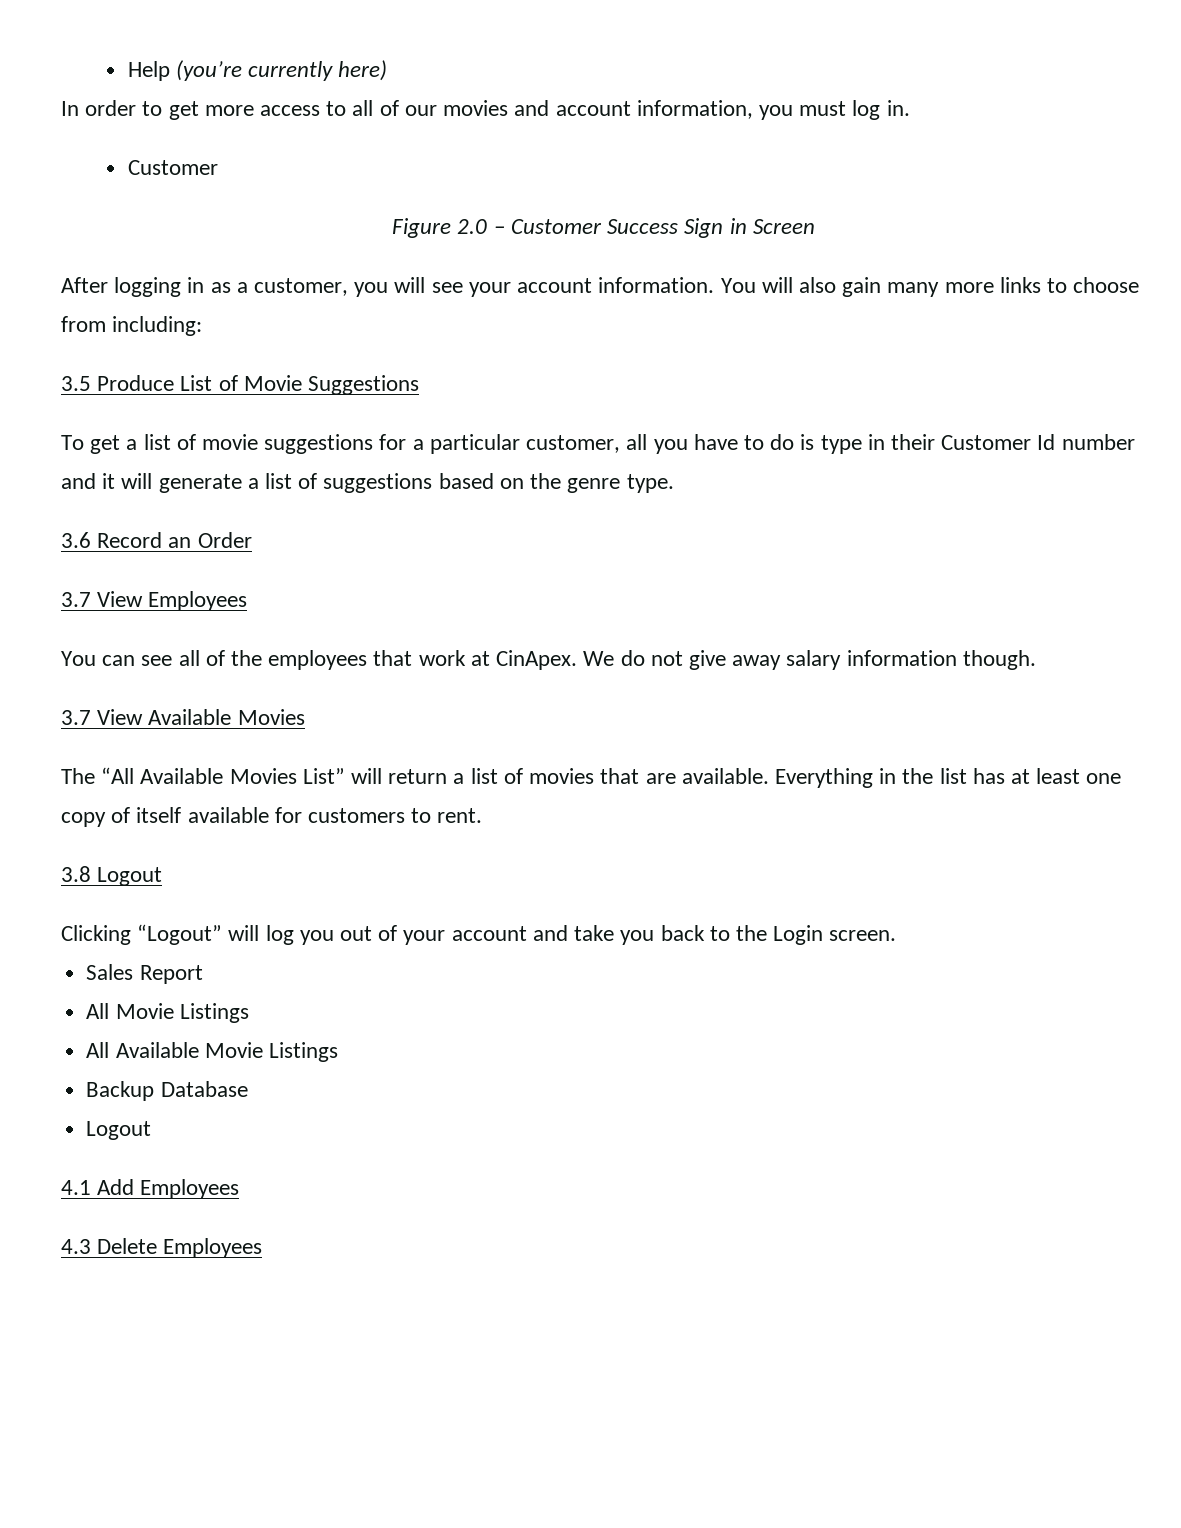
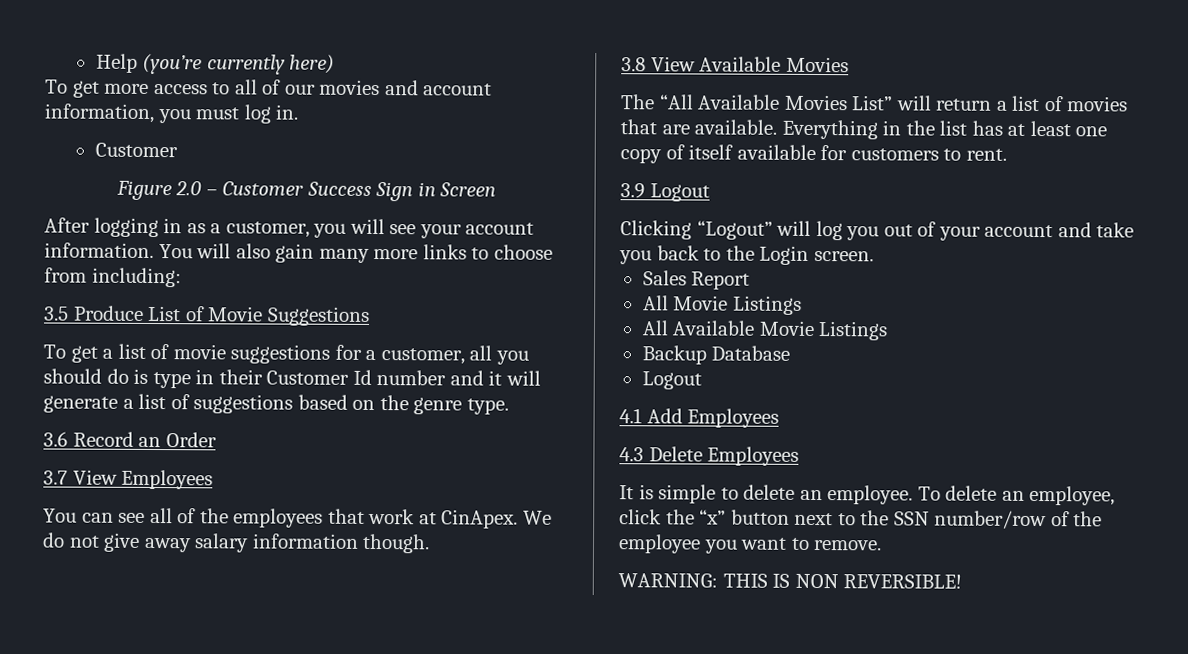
[61,100,163,116] In order to -> [45,79,68,94] To
[429,434,520,454] particular -> (377, 355) none
[693,434,764,450] have to -> [43,368,102,384] should
[61,710,91,725] 3.7 -> [621,57,646,72] 3.8
[61,866,91,882] 3.8 -> [620,183,645,199] 3.9
(263, 1248) none -> [619,484,1116,506] [619,509,1103,530] [618,534,883,554] [618,573,963,589] // It is simple to delete an employee. To delete an employee, click the “x” button next to the SSN number/row of the employee you want to remove. // WARNING: THIS IS NON REVERSIBLE!

